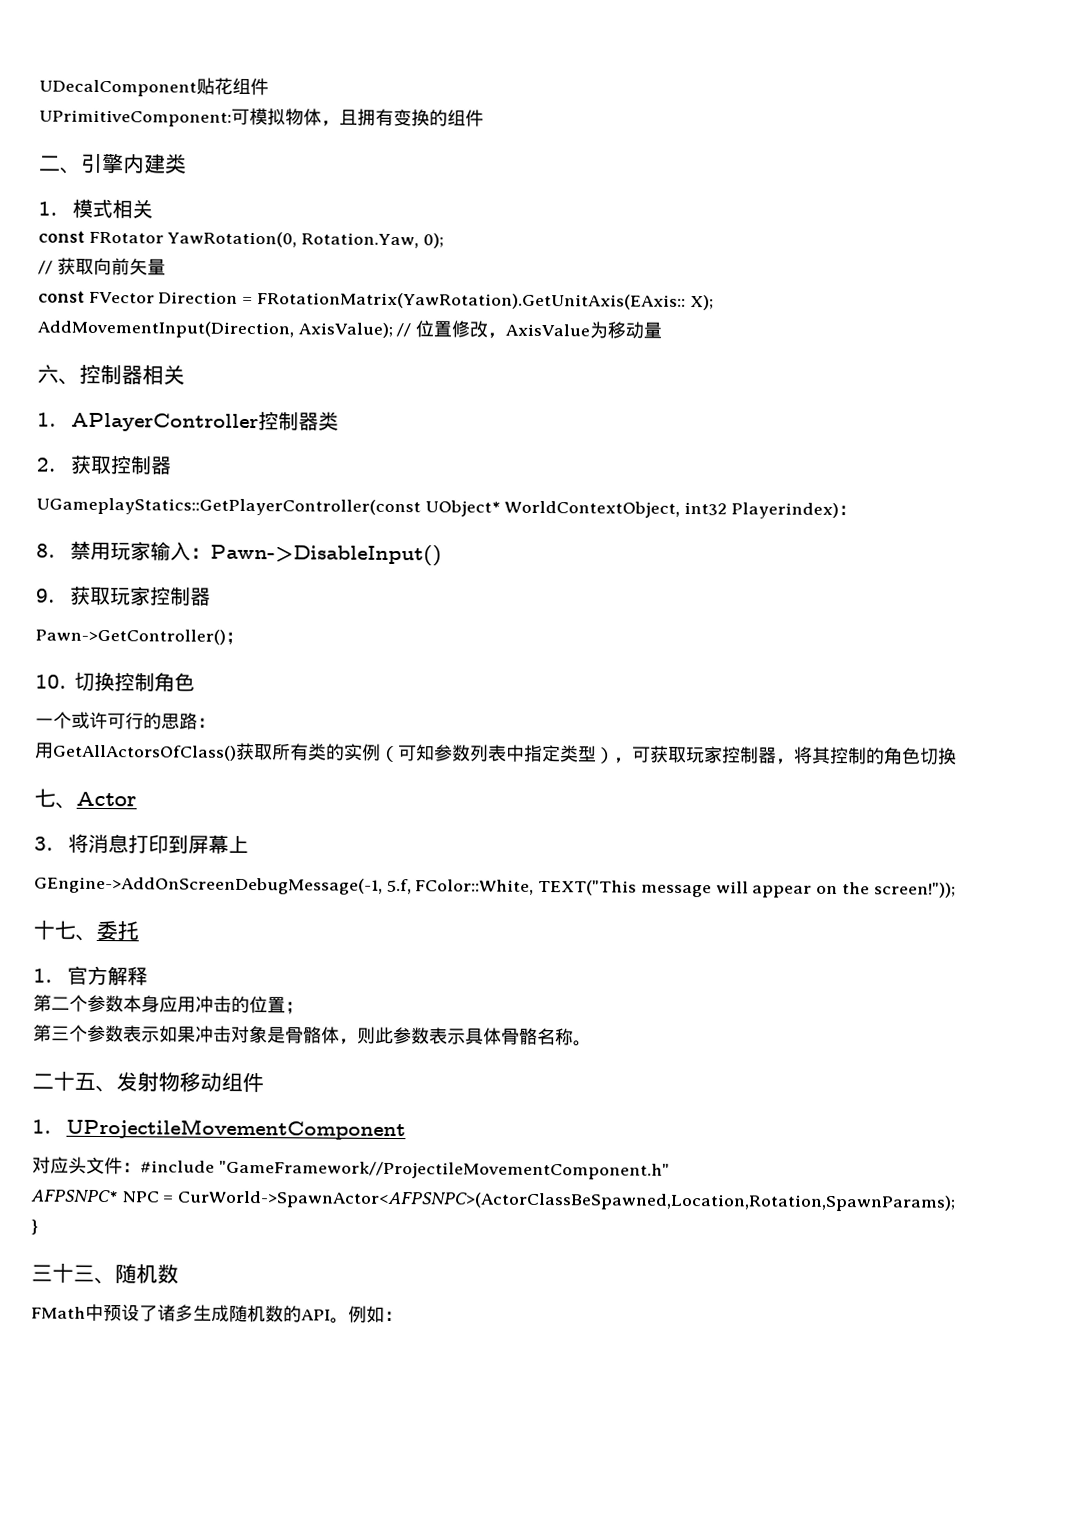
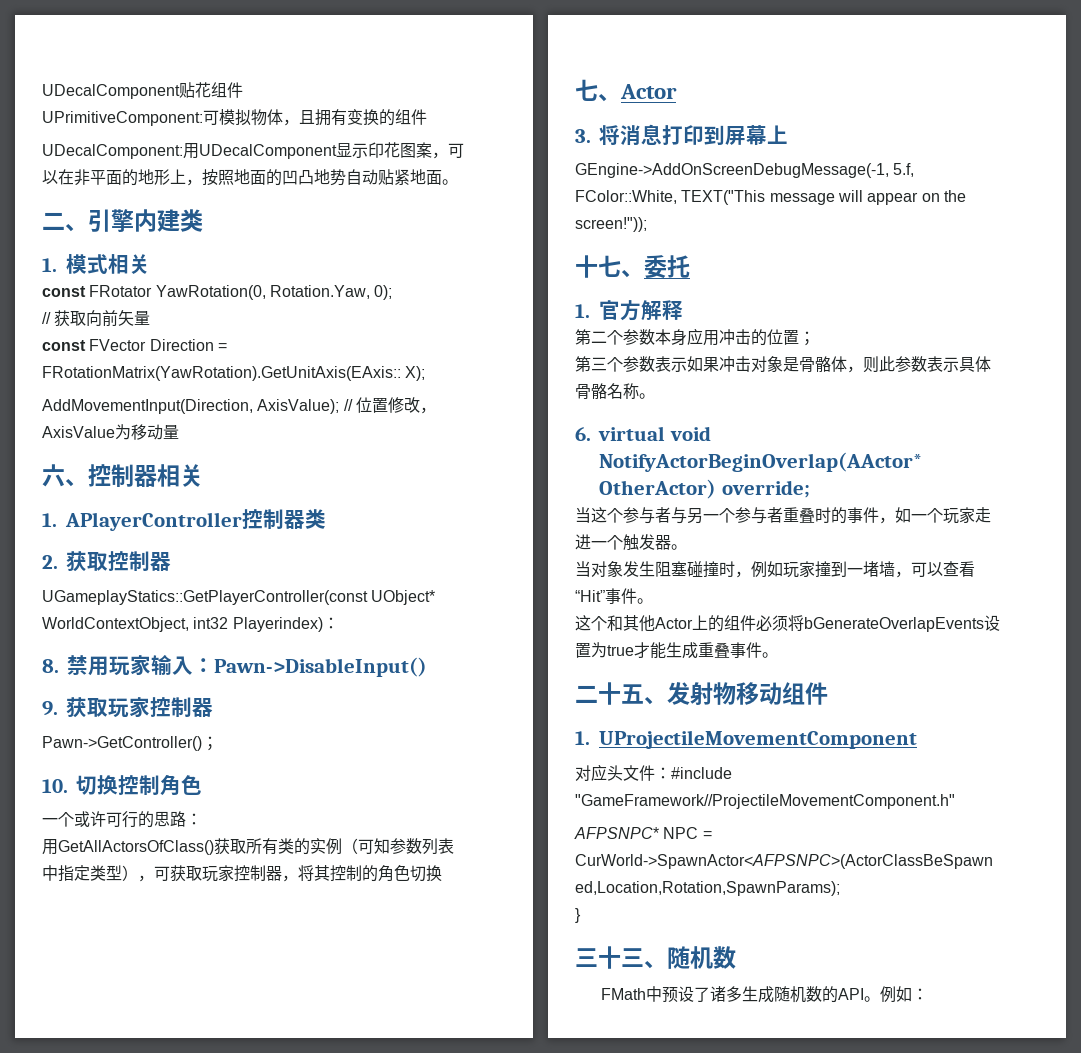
(484, 118) none -> [42,142,464,159] [42,169,458,186] // UDecalComponent:用UDecalComponent显示印花图案，可以在非平面的地形上，按照地面的凹凸地势自动贴紧地面。
(592, 1043) none -> [575,426,711,441] [599,452,924,472] [599,479,810,499] [575,507,991,524] [575,534,687,551] [575,561,975,578] [575,588,653,604] [575,615,1000,632] [575,642,778,659] // 6. virtual void NotifyActorBeginOverlap(AActor* OtherActor) override; // 当这个参与者与另一个参与者重叠时的事件，如一个玩家走进一个触发器。 // 当对象发生阻塞碰撞时，例如玩家撞到一堵墙，可以查看“Hit”事件。 // 这个和其他Actor上的组件必须将bGenerateOverlapEvents设置为true才能生成重叠事件。

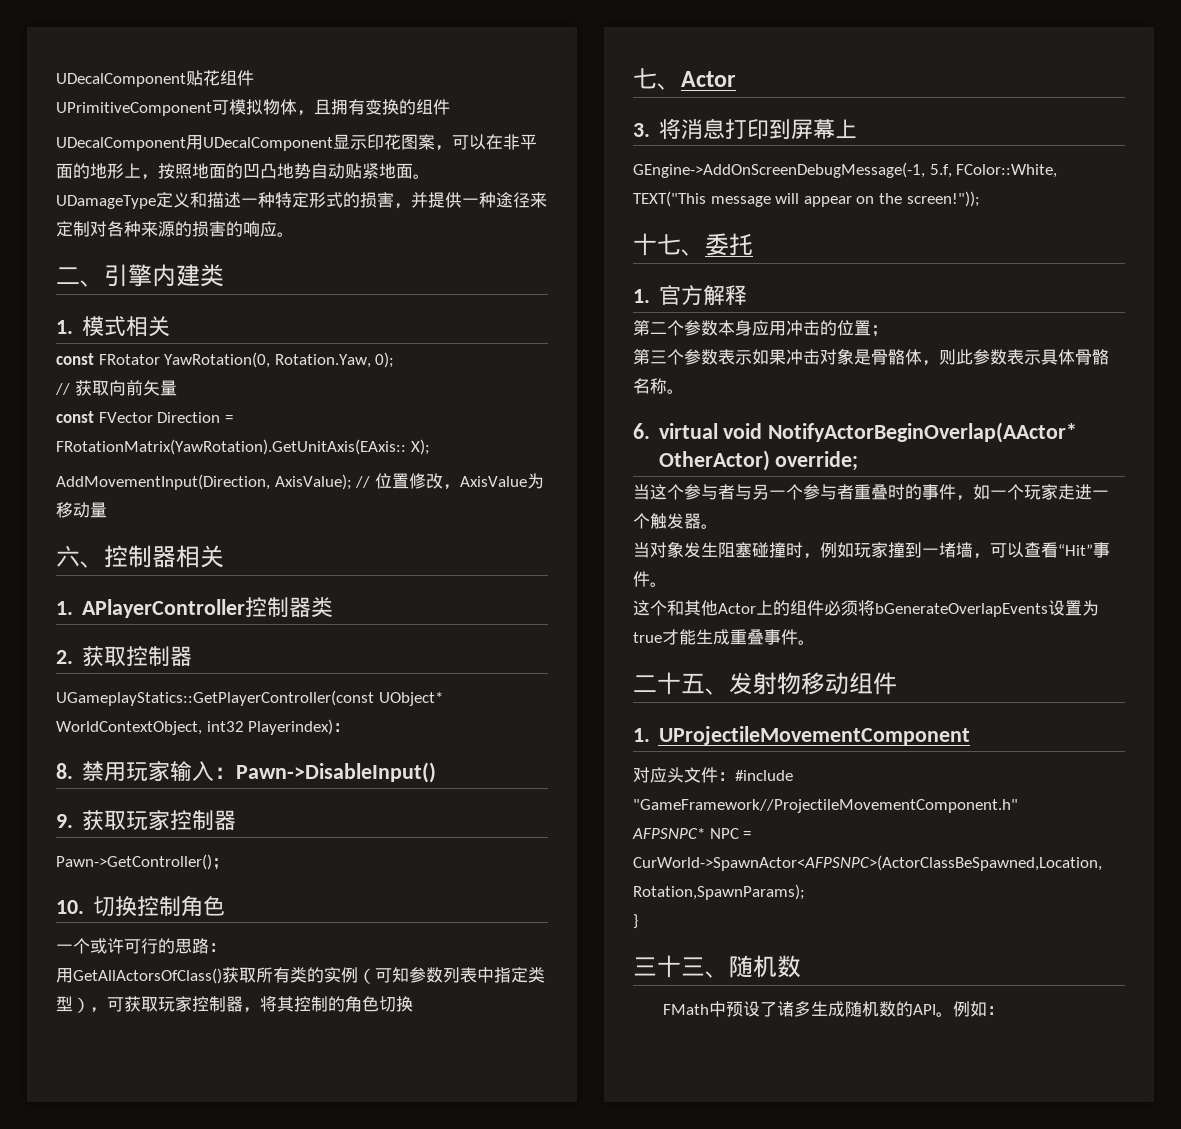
[42,111,203,126] UPrimitiveComponent: -> [56,102,212,116] UPrimitiveComponent
[42,144,183,159] UDecalComponent: -> [56,137,186,151] UDecalComponent
(458, 182) none -> [56,192,547,209] [56,221,294,237] // UDamageType定义和描述一种特定形式的损害，并提供一种途径来定制对各种来源的损害的响应。

